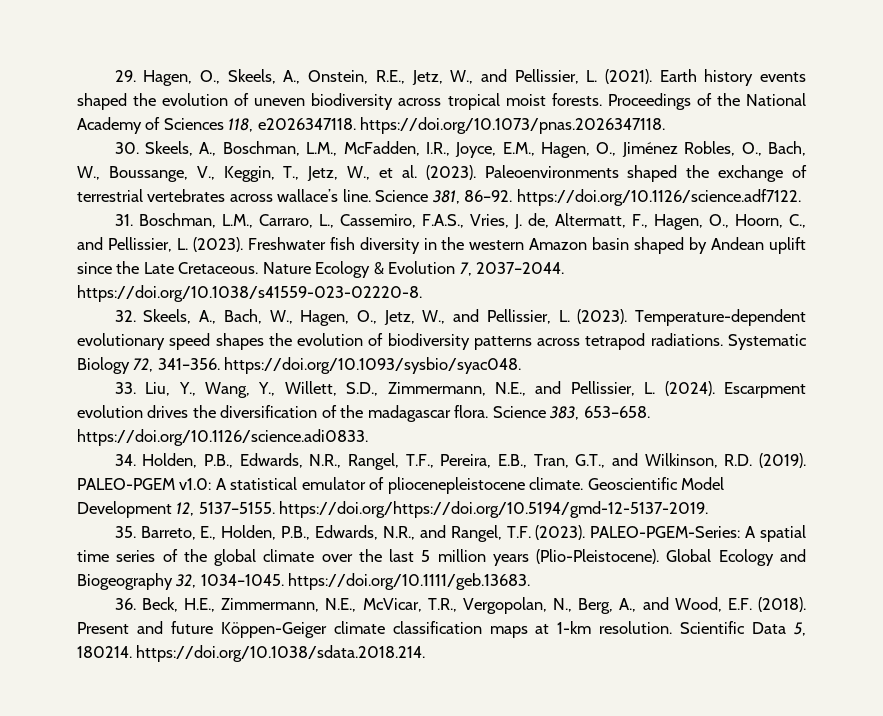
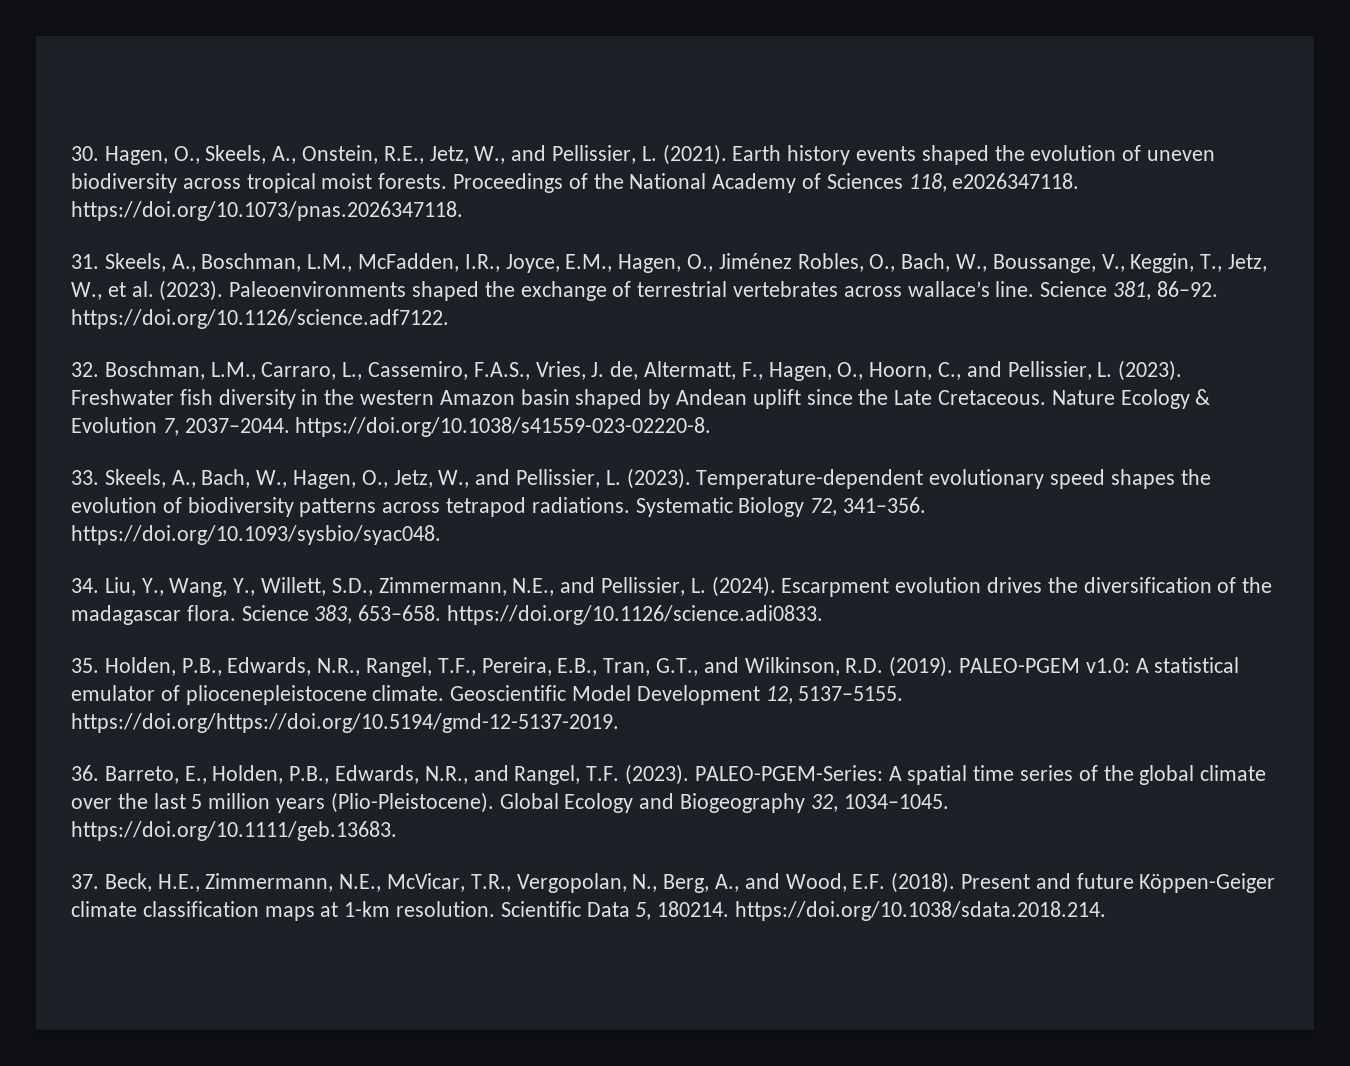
[114,70,136,82] 29. -> [71,146,99,161] 30.
[114,142,139,154] 30. -> [71,254,99,269] 31.
[114,214,133,226] 31. -> [71,362,99,377] 32.
[114,310,136,322] 32. -> [71,470,99,485] 33.
[114,382,136,394] 33. -> [71,578,99,593] 34.
[114,454,136,466] 34. -> [71,658,99,673] 35.
[114,526,136,538] 35. -> [71,765,99,781] 36.
[114,598,136,610] 36. -> [71,874,99,889] 37.

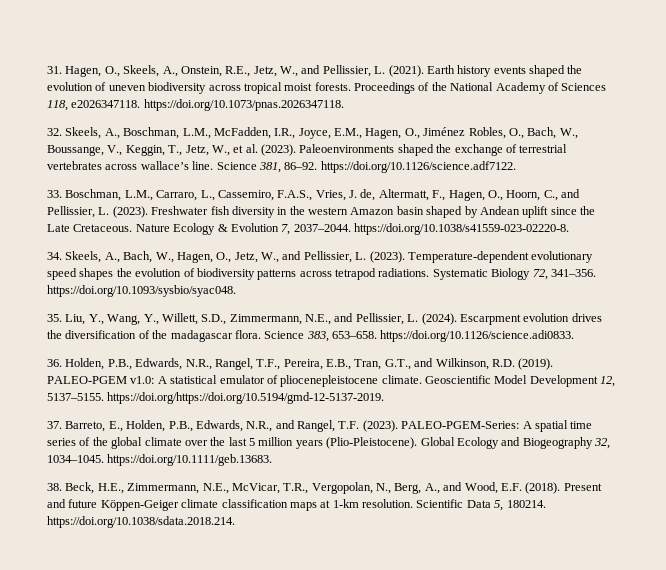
[71,146,99,161] 30. -> [47,66,62,74] 31.
[71,254,99,269] 31. -> [47,128,62,136] 32.
[71,362,99,377] 32. -> [47,190,62,198] 33.
[71,470,99,485] 33. -> [47,252,62,260] 34.
[71,578,99,593] 34. -> [47,314,62,322] 35.
[71,658,99,673] 35. -> [47,359,62,367] 36.
[71,765,99,781] 36. -> [47,421,62,429] 37.
[71,874,99,889] 37. -> [47,483,62,491] 38.

